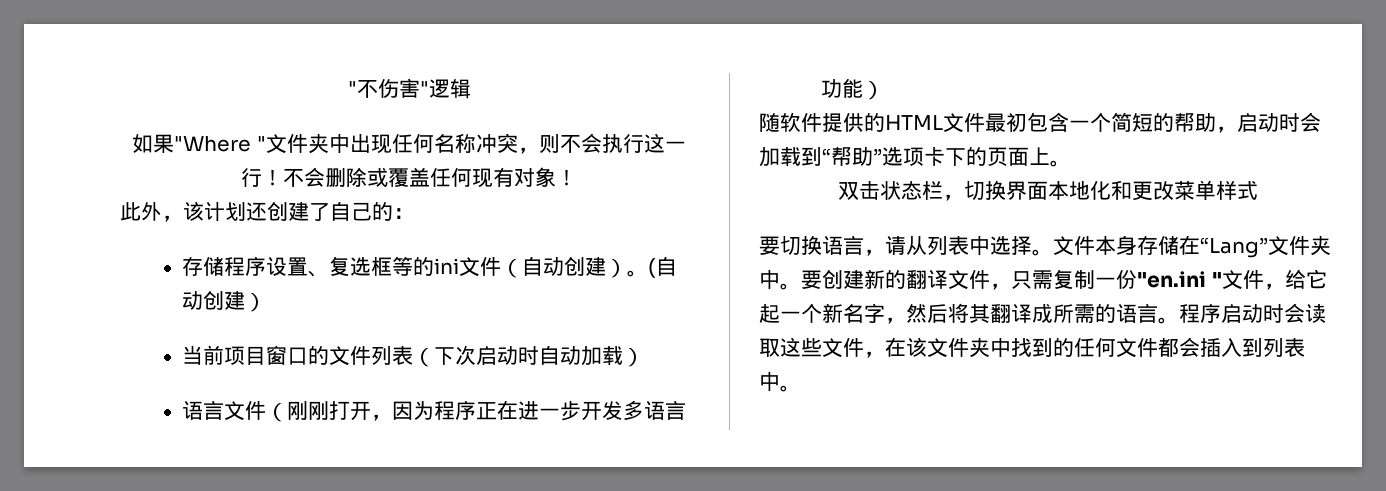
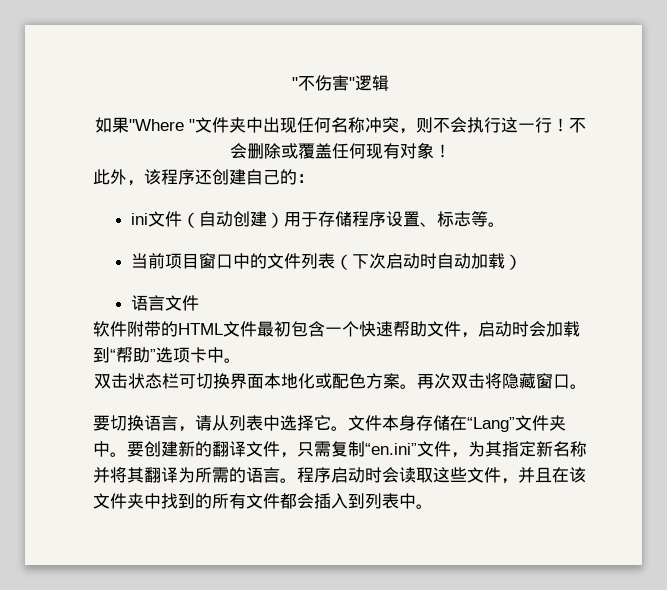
[204,201,330,222] 计划还创建了 -> [161,169,246,185] 程序还创建
[182,256,435,277] 存储程序设置、复选框等的 -> (314, 178) none
[627,256,678,278] [182,290,267,312] 。(自动创建） -> [283,211,505,227] 用于存储程序设置、标志等。
(309, 356) none -> [232,253,250,269] 中
[266,400,687,422] [821,78,885,100] [759,112,864,132] （刚刚打开，因为程序正在进一步开发多语言功能） // 随软件提供 -> [93,321,161,337] // 软件附带
[1111,112,1216,132] 简短的帮助 -> [359,321,461,337] 快速帮助文件
[945,147,1050,166] 下的页面上 -> [207,347,224,363] 中
[943,194,964,201] ， -> [179,374,196,389] 可
[1111,180,1258,201] 和更改菜单样式 -> [315,373,587,389] 或配色方案。再次双击将隐藏窗口。
(1032, 245) none -> [314,415,331,430] 它
[1095,269,1327,290] [759,303,948,324] 一份"en.ini "文件，给它起一个新名字，然后 -> [365,441,587,458] [93,467,110,483] “en.ini”文件，为其指定新名称并
[1032,304,1053,323] 成 -> [178,467,195,483] 为
(885, 354) none -> [518,467,552,483] 并且
[1074,338,1116,357] 任何 -> [212,493,246,509] 所有

